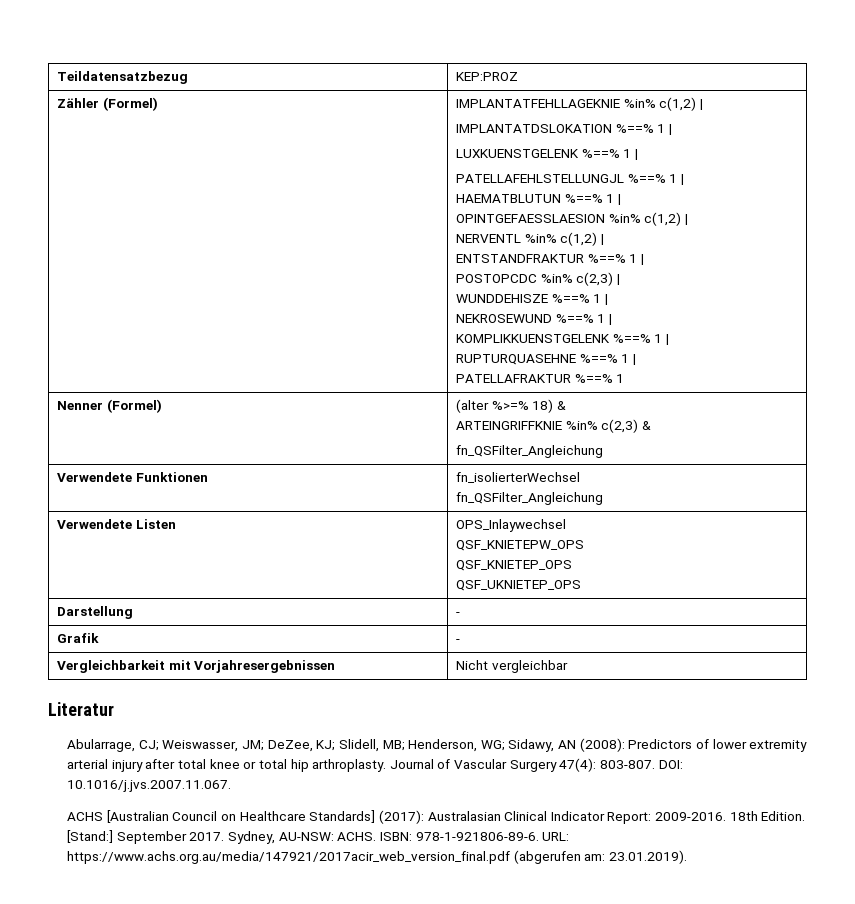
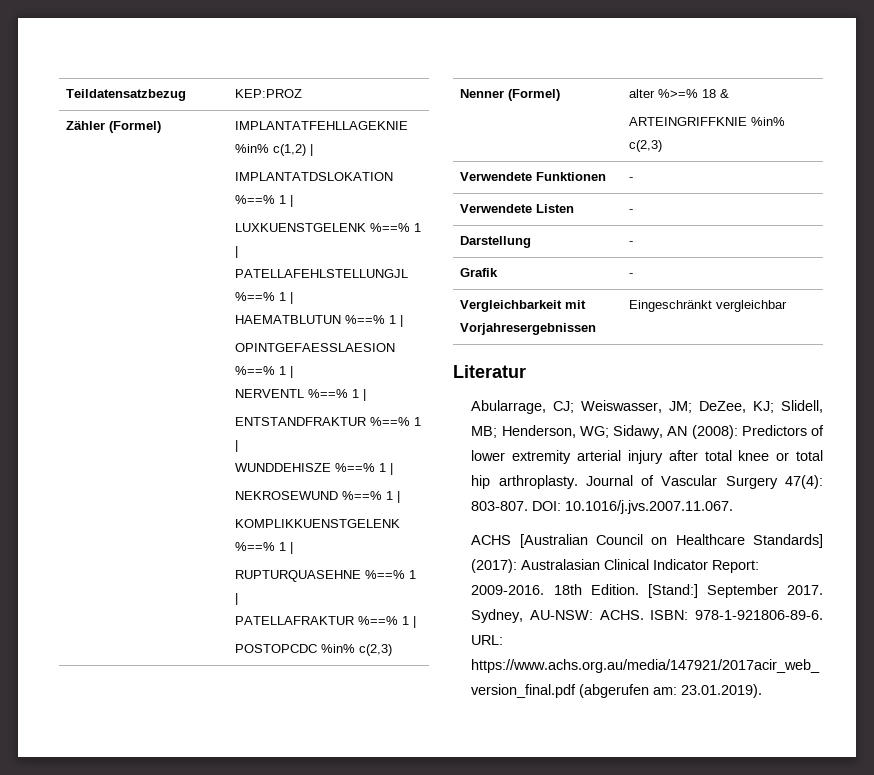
[608,212,682,226] %in% c(1,2) -> [235,366,287,375] %==% 1
[524,232,598,246] %in% c(1,2) -> [308,389,360,398] %==% 1
[456,272,621,286] // POSTOPCDC %in% c(2,3) | -> (239, 446) none
(625, 378) none -> [413,616,417,628] [235,644,393,656] | // POSTOPCDC %in% c(2,3)
[456,399,554,413] (alter %>=% 18) -> [629,89,717,98] alter %>=% 18
[642,421,652,430] [456,445,604,458] & // fn_QSFilter_Angleichung -> (663, 146) none
[456,472,581,483] [456,492,604,505] fn_isolierterWechsel // fn_QSFilter_Angleichung -> [629,177,634,181] -
[456,519,567,532] [456,540,585,551] [456,560,573,571] [456,580,582,591] OPS_Inlaywechsel // QSF_KNIETEPW_OPS // QSF_KNIETEP_OPS // QSF_UKNIETEP_OPS -> [629,209,634,213] -
[456,660,489,670] Nicht -> [629,300,713,312] Eingeschränkt

